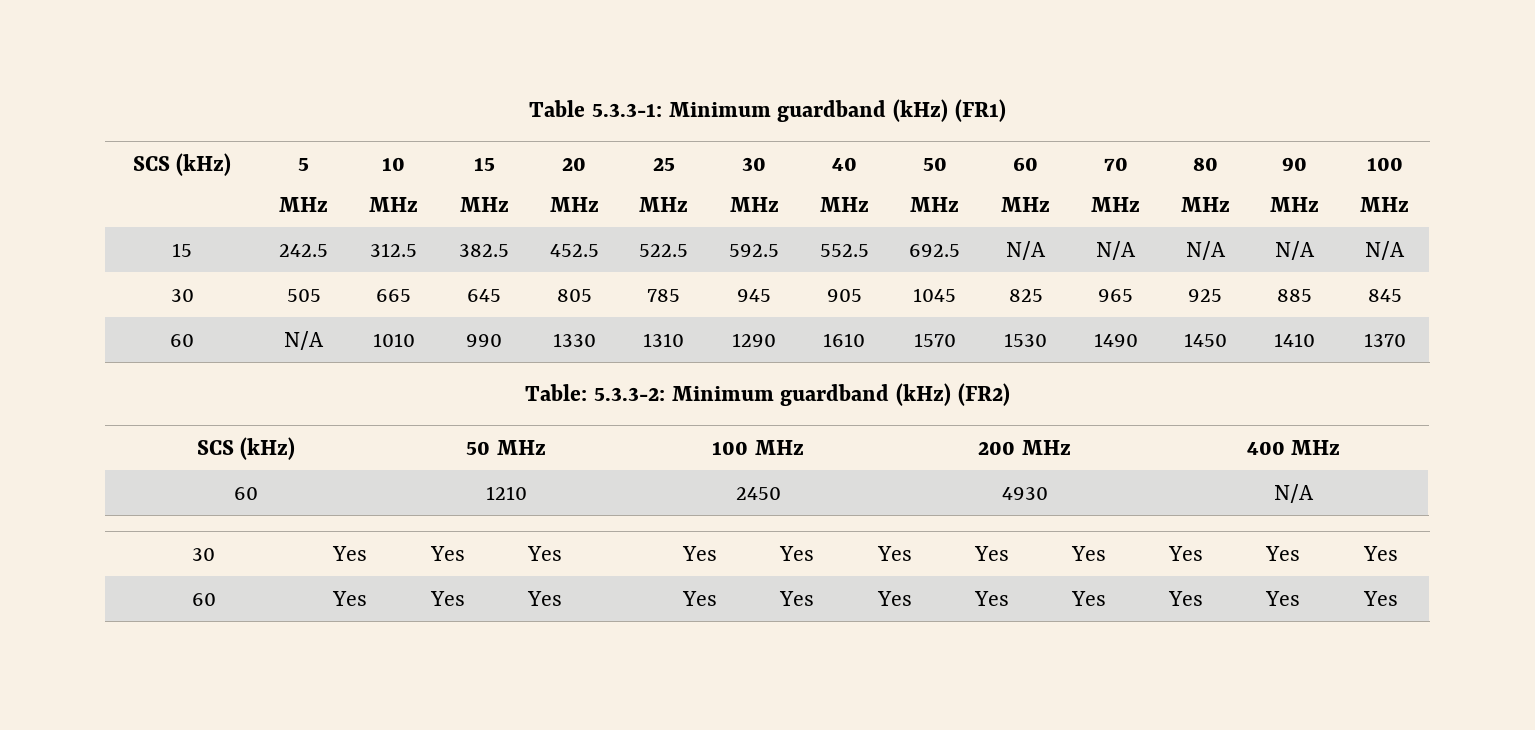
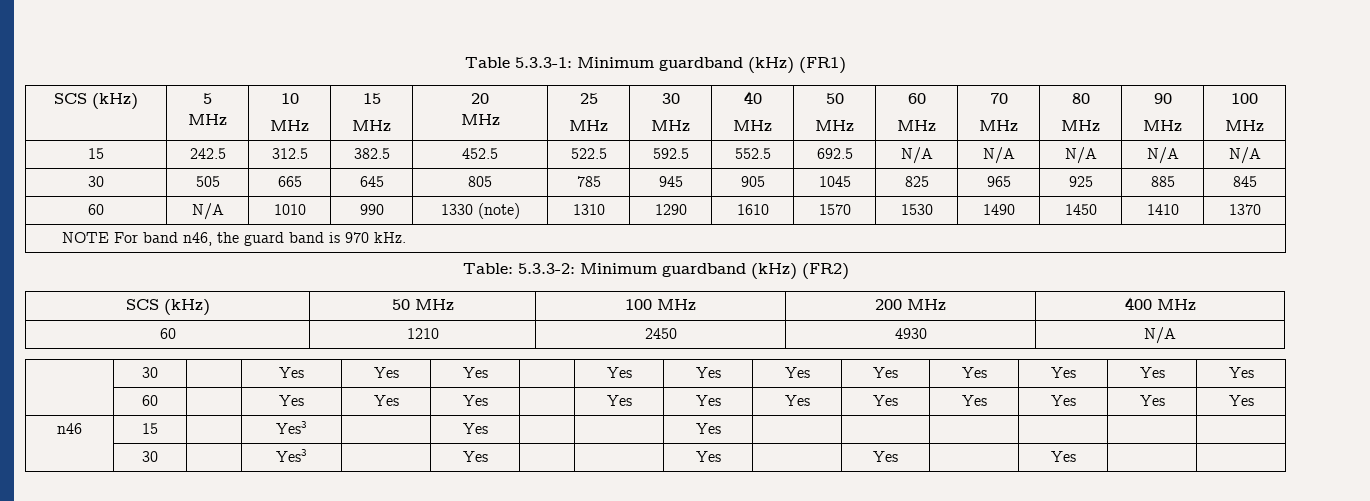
(596, 340) none -> [477,203,520,219] (note)
(1406, 340) none -> [61,232,406,246] // NOTE For band n46, the guard band is 970 kHz.
(1398, 598) none -> [57,423,82,434] [142,423,158,434] [276,421,307,434] [462,423,488,434] [695,423,721,434] [142,451,158,462] [276,449,307,462] [462,451,488,462] [695,451,721,462] [873,451,898,462] [1050,451,1076,462] // n46 | 15 | | Yes3 | | Yes | | | Yes | | | | | | // | 30 | | Yes3 | | Yes | | | Yes | | Yes | | Yes | |

